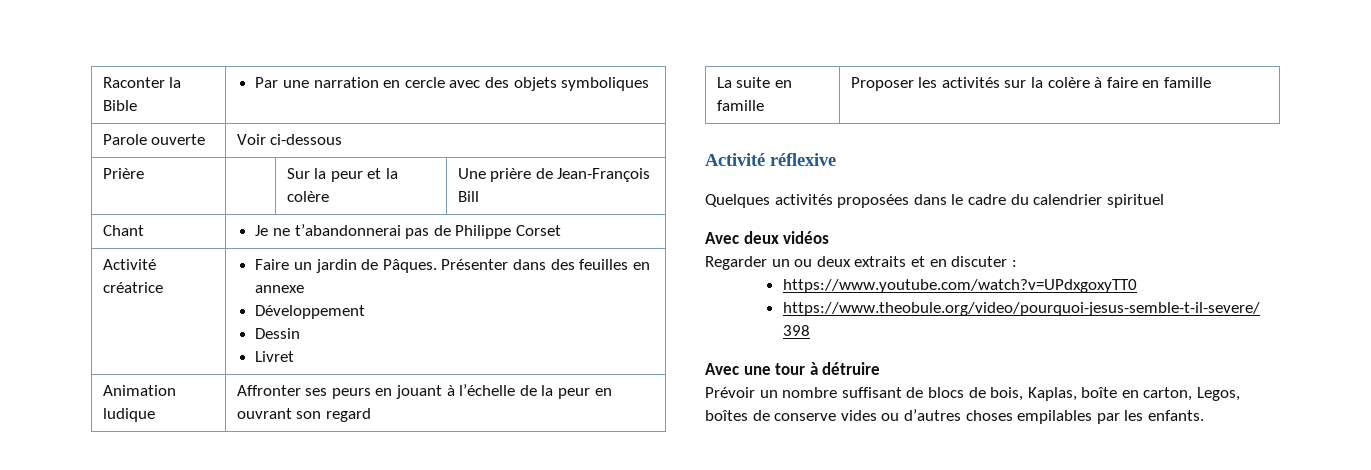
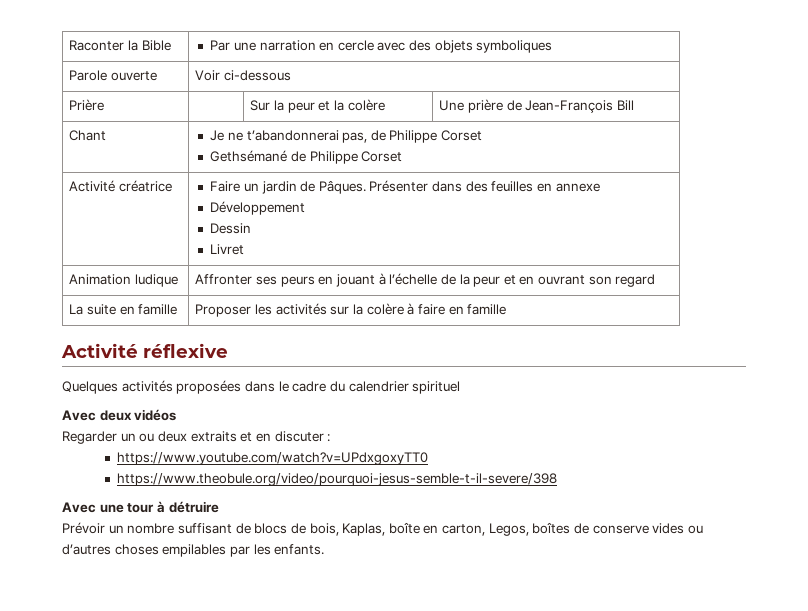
[405,228,430,239] pas -> [342,130,483,143] [210,150,288,162] pas, de Philippe Corset // Gethsémané
(590, 393) none -> [503,275,516,285] et

